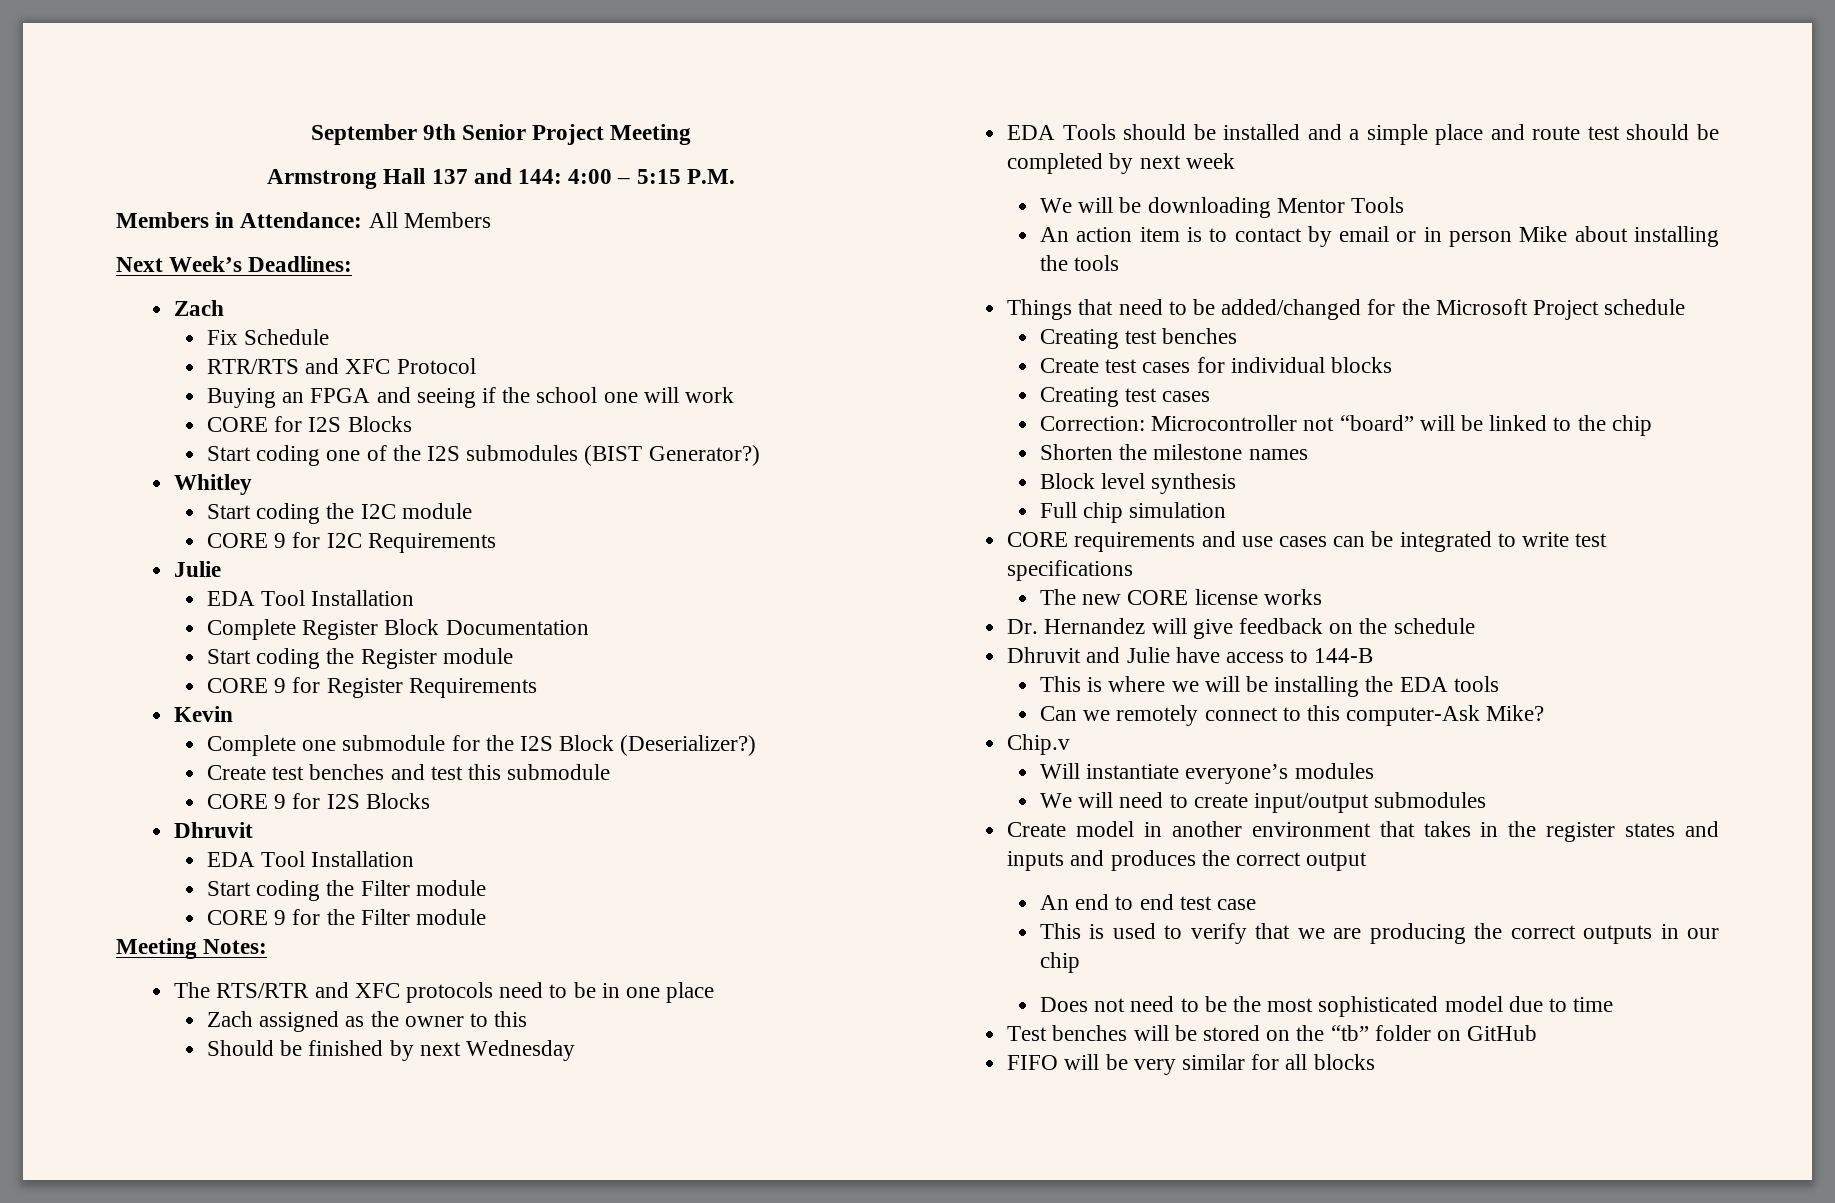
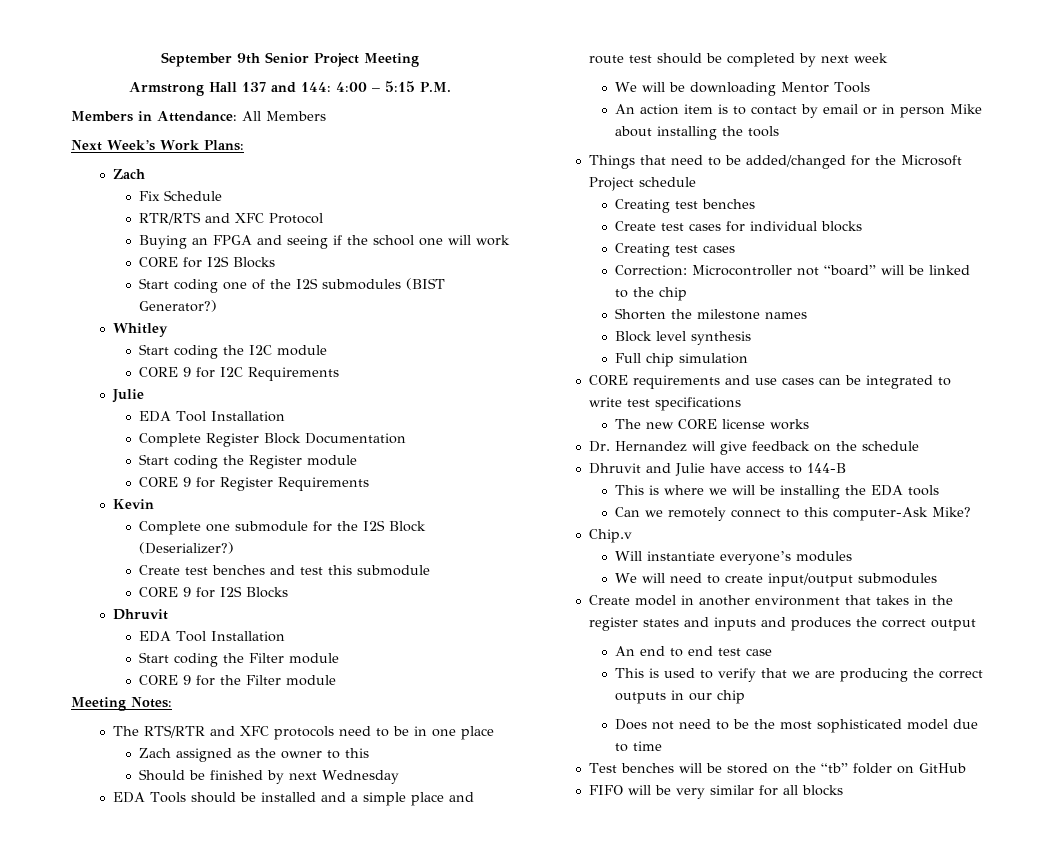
[248,256,353,272] Deadlines: -> [159,140,244,151] Work Plans:

